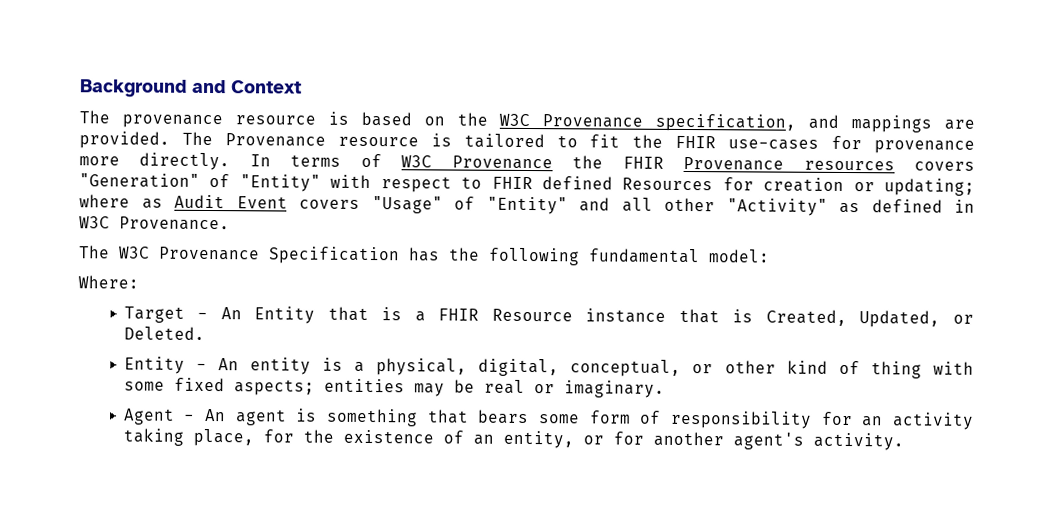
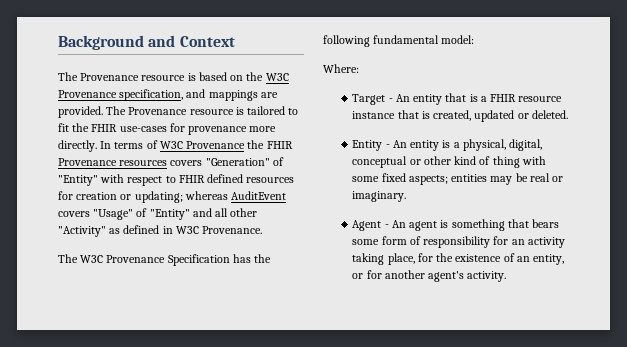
[121,114,223,129] provenance -> [80,73,140,81] Provenance
[622,177,714,191] Resources -> [246,177,295,183] resources
[79,194,288,209] where as Audit Event -> [184,191,287,200] whereas AuditEvent
[254,306,316,324] Entity -> [413,94,443,105] entity
[491,308,573,322] Resource -> [518,96,563,102] resource
[765,309,974,328] [123,326,205,340] Created, Updated, or Deleted. -> [433,110,568,122] created, updated or deleted.
[570,359,682,377] conceptual, -> [352,156,408,168] conceptual

